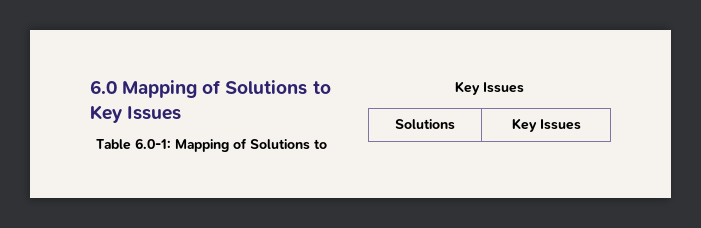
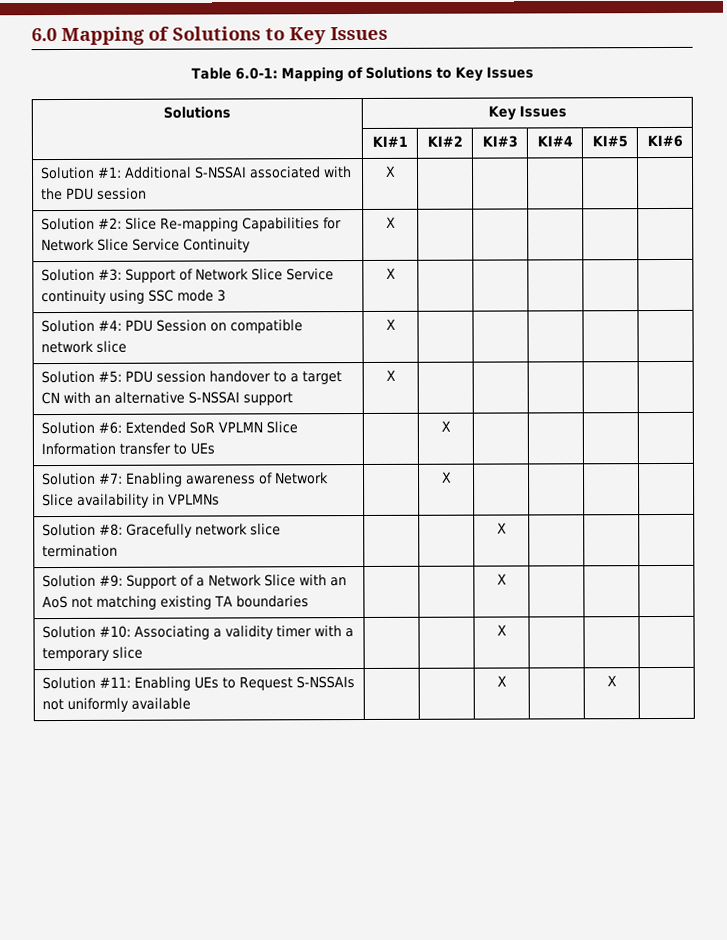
(581, 124) none -> [371,135,408,147] [426,135,463,147] [481,135,518,148] [536,135,573,147] [591,135,628,148] [646,134,683,148] [40,166,353,180] [41,187,148,201] [384,165,396,177] [41,217,343,232] [41,238,252,253] [385,216,396,228] [41,268,335,283] [41,289,227,305] [385,267,396,279] [41,319,304,334] [41,340,128,354] [385,318,396,330] [41,370,343,385] [41,391,294,406] [385,369,396,381] [41,421,299,435] [41,442,216,456] [440,420,451,432] [42,472,330,487] [42,493,221,508] [441,471,452,483] [42,523,282,538] [42,544,119,558] [496,522,507,534] [42,574,348,589] [42,595,310,610] [496,573,507,585] [42,625,355,640] [42,646,144,662] [496,624,507,636] [42,676,356,691] [42,697,192,712] [496,675,507,687] [606,675,617,687] // | KI#1 | KI#2 | KI#3 | KI#4 | KI#5 | KI#6 // Solution #1: Additional S-NSSAI associated with the PDU session | X | | | | | // Solution #2: Slice Re-mapping Capabilities for Network Slice Service Continuity | X | | | | | // Solution #3: Support of Network Slice Service continuity using SSC mode 3 | X | | | | | // Solution #4: PDU Session on compatible network slice | X | | | | | // Solution #5: PDU session handover to a target CN with an alternative S-NSSAI support | X | | | | | // Solution #6: Extended SoR VPLMN Slice Information transfer to UEs | | X | | | | // Solution #7: Enabling awareness of Network Slice availability in VPLMNs | | X | | | | // Solution #8: Gracefully network slice termination | | | X | | | // Solution #9: Support of a Network Slice with an AoS not matching existing TA boundaries | | | X | | | // Solution #10: Associating a validity timer with a temporary slice | | | X | | | // Solution #11: Enabling UEs to Request S-NSSAIs not uniformly available | | | X | | X |

